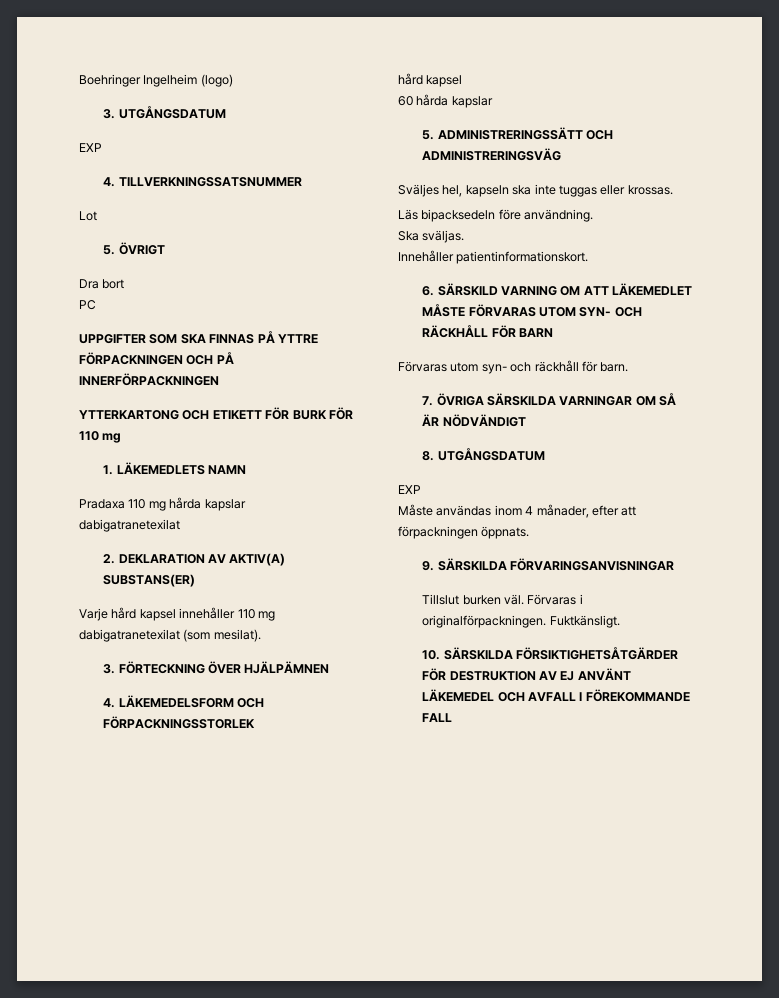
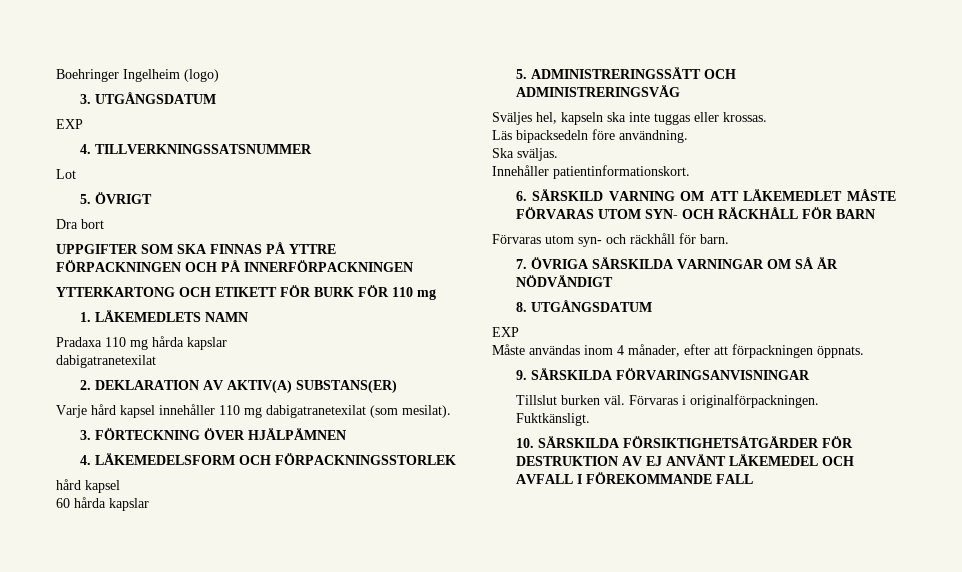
[79,300,96,310] // PC -> (104, 224) none

